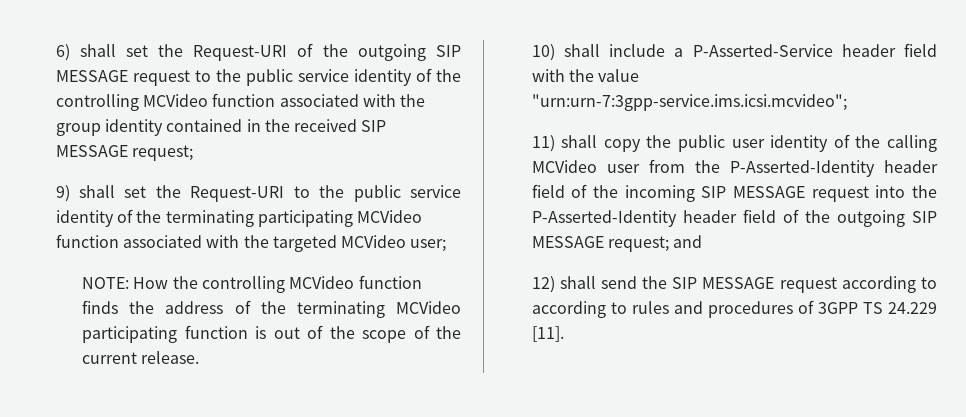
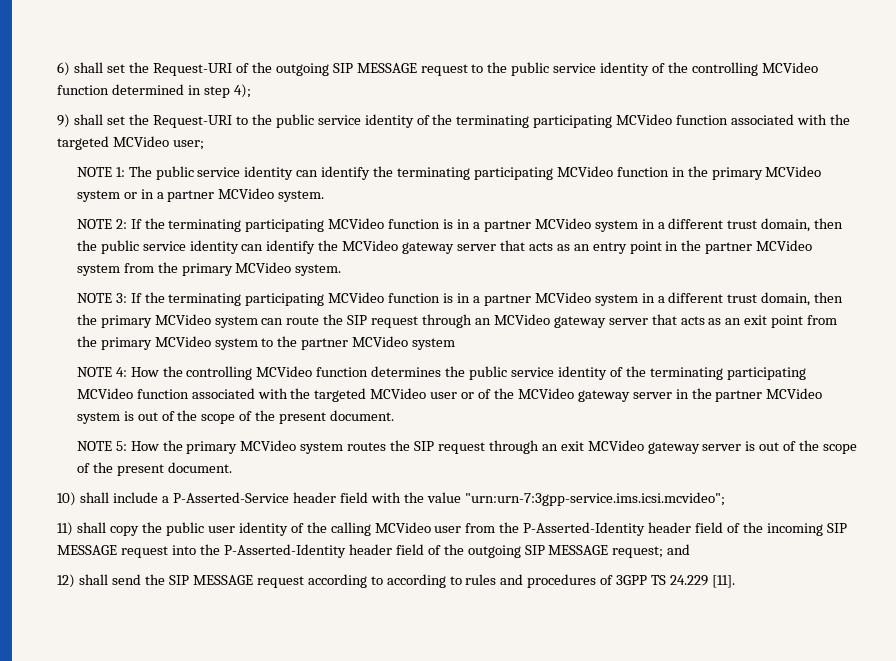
[279,94,426,107] [55,119,387,136] [55,145,193,161] associated with the group identity contained in the received SIP MESSAGE request; -> [112,84,252,98] determined in step 4);
[82,277,130,289] NOTE: -> [76,166,822,180] [76,188,325,202] [76,218,844,232] [76,240,813,254] [76,262,342,276] [76,292,844,306] [76,314,838,328] [76,336,456,350] [76,367,127,377] NOTE 1: The public service identity can identify the terminating participating MCVideo function in the primary MCVideo system or in a partner MCVideo system. // NOTE 2: If the terminating participating MCVideo function is in a partner MCVideo system in a different trust domain, then the public service identity can identify the MCVideo gateway server that acts as an entry point in the partner MCVideo system from the primary MCVideo system. // NOTE 3: If the terminating participating MCVideo function is in a partner MCVideo system in a different trust domain, then the primary MCVideo system can route the SIP request through an MCVideo gateway server that acts as an exit point from the primary MCVideo system to the partner MCVideo system // NOTE 4:
[82,300,461,318] [82,325,461,343] [82,351,200,364] finds the address of the terminating MCVideo participating function is out of the scope of the current release. -> [371,366,806,380] [76,388,823,402] [76,410,395,424] [76,440,858,454] [76,462,232,476] determines the public service identity of the terminating participating MCVideo function associated with the targeted MCVideo user or of the MCVideo gateway server in the partner MCVideo system is out of the scope of the present document. // NOTE 5: How the primary MCVideo system routes the SIP request through an exit MCVideo gateway server is out of the scope of the present document.

